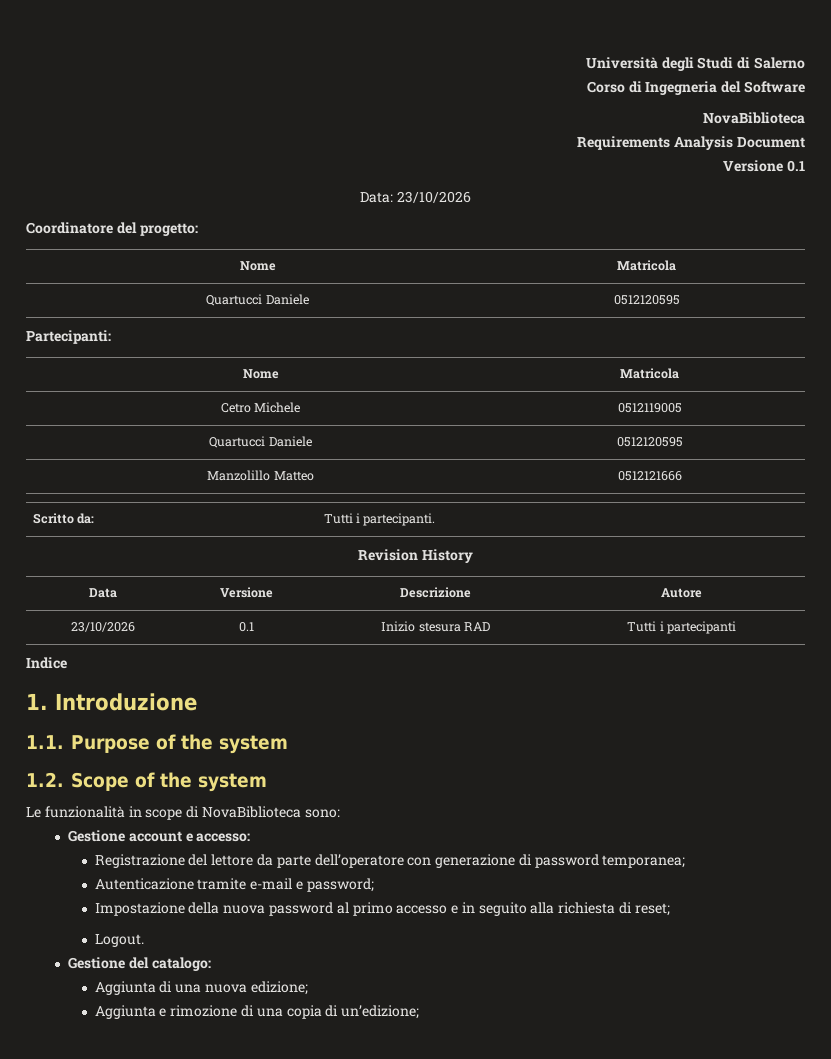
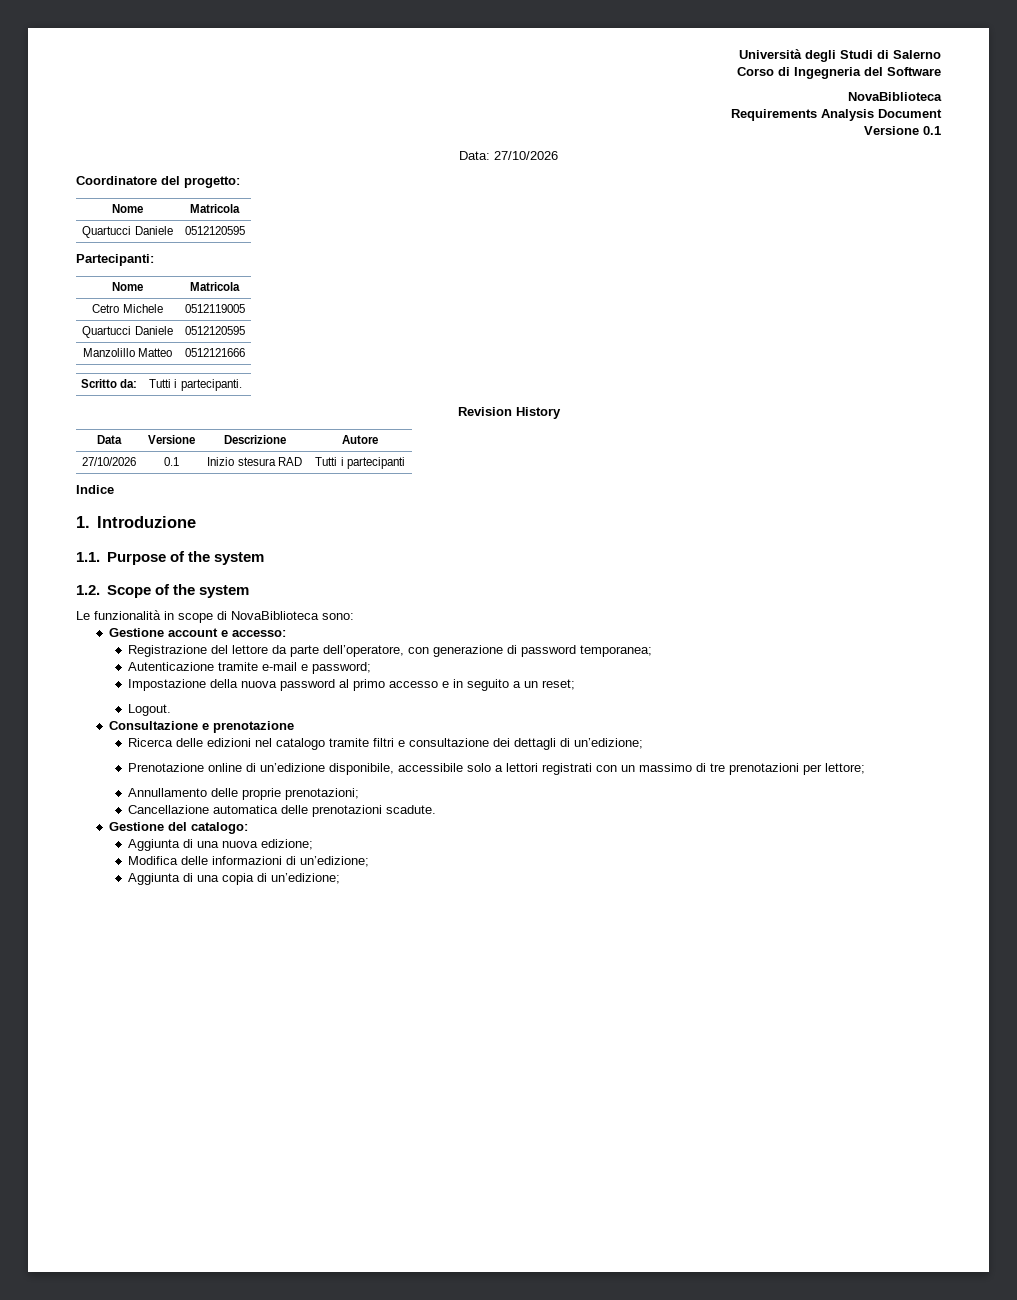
[396,191,471,203] 23/10/2026 -> [494,151,558,160] 27/10/2026
[71,622,135,632] 23/10/2026 -> [82,457,136,466] 27/10/2026
[314,854,404,868] dell’operatore -> [322,645,404,657] dell’operatore,
[530,902,632,914] alla richiesta di -> [512,681,538,688] a un
(144, 940) none -> [108,721,294,733] [127,738,643,750] [127,763,865,775] [127,788,359,800] [127,805,436,817] // Consultazione e prenotazione // Ricerca delle edizioni nel catalogo tramite filtri e consultazione dei dettagli di un’edizione; // Prenotazione online di un’edizione disponibile, accessibile solo a lettori registrati con un massimo di tre prenotazioni per lettore; // Annullamento delle proprie prenotazioni; // Cancellazione automatica delle prenotazioni scadute.
[94,1005,238,1019] // Aggiunta e rimozione -> [127,856,369,867] [127,873,180,885] // Modifica delle informazioni di un’edizione; // Aggiunta

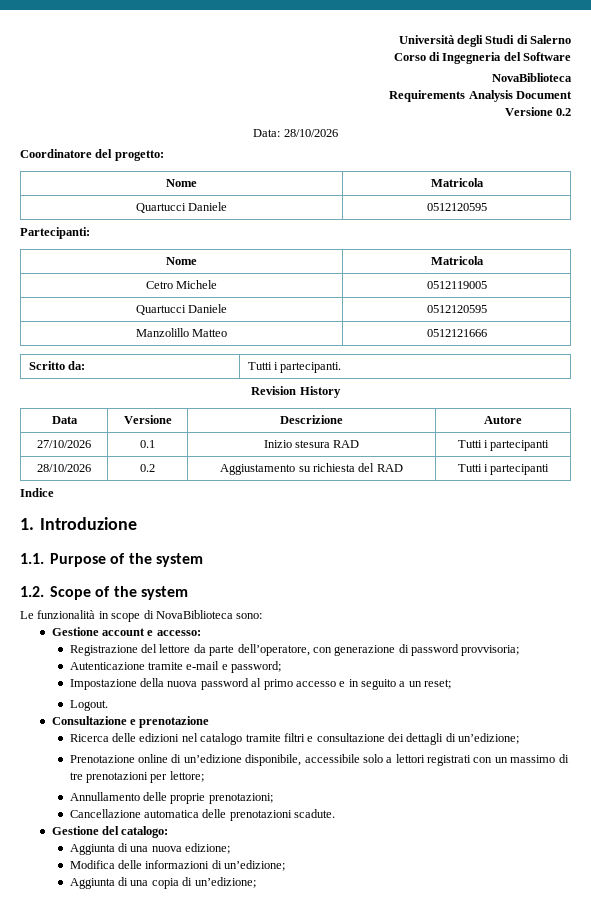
[923,126,941,135] 0.1 -> [556,108,571,116] 0.2
[494,151,558,160] 27/10/2026 -> [283,129,338,137] 28/10/2026
(405, 463) none -> [37,464,91,472] [140,464,155,472] [220,463,403,475] [457,464,550,475] // 28/10/2026 | 0.2 | Aggiustamento su richiesta del RAD | Tutti i partecipanti
[579,645,652,657] temporanea; -> [461,645,520,656] provvisoria;

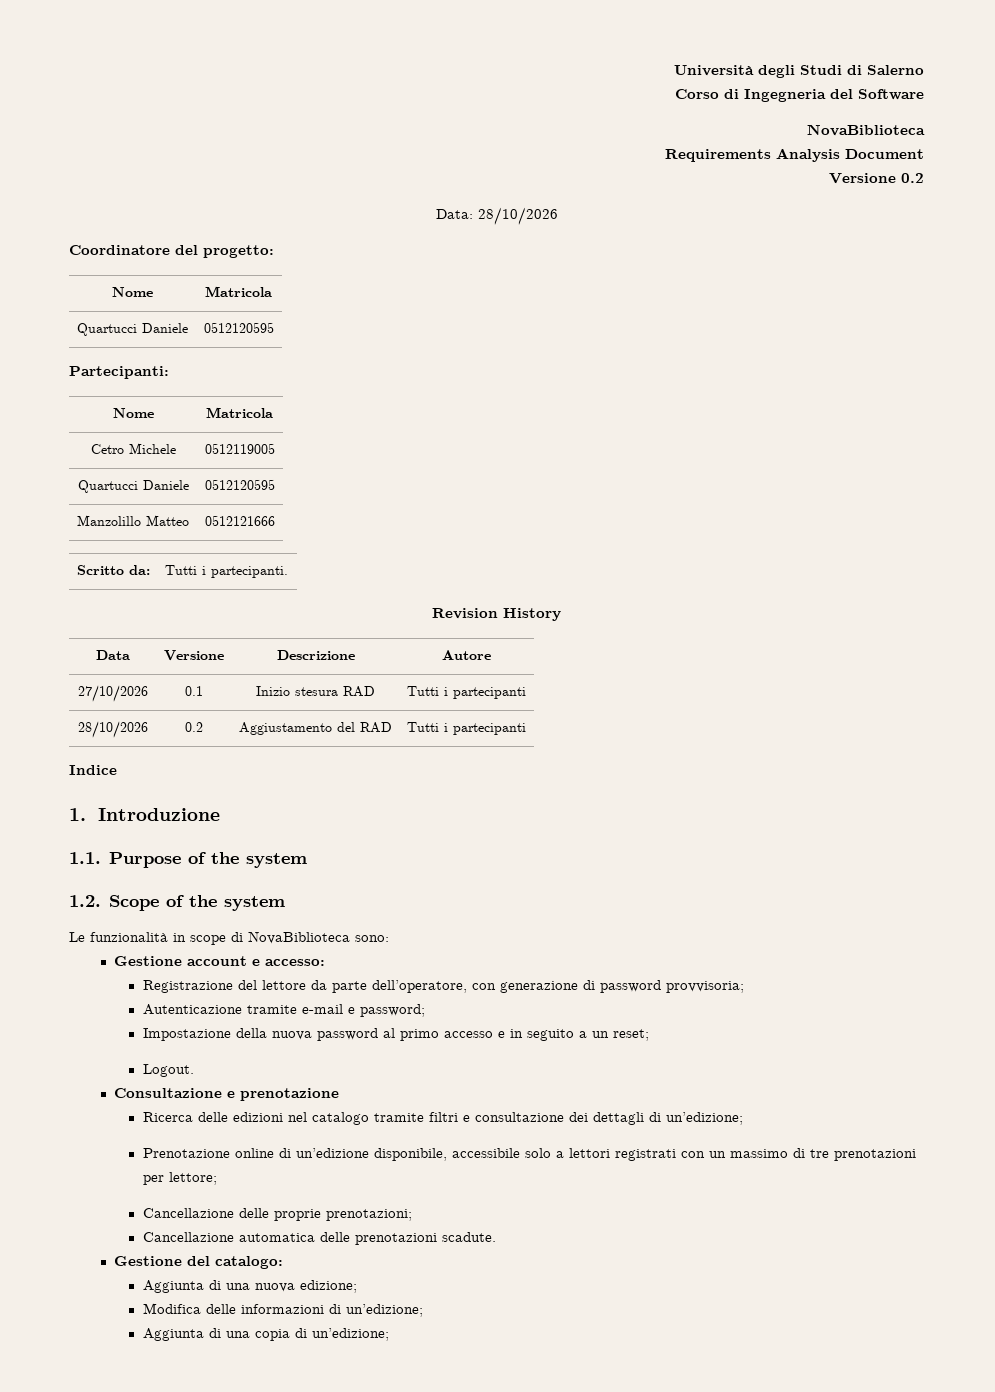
[298,463,355,472] su richiesta -> (332, 728) none
[69,792,140,801] Annullamento -> [142,1208,234,1218] Cancellazione

